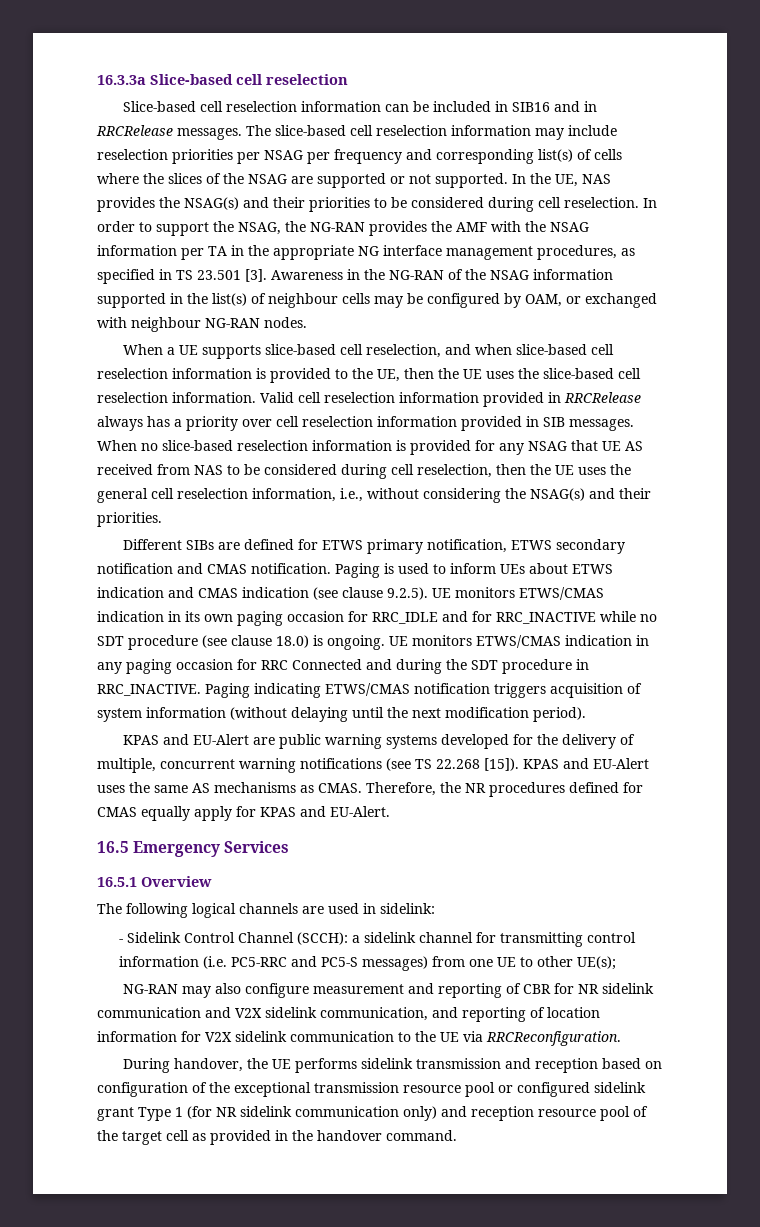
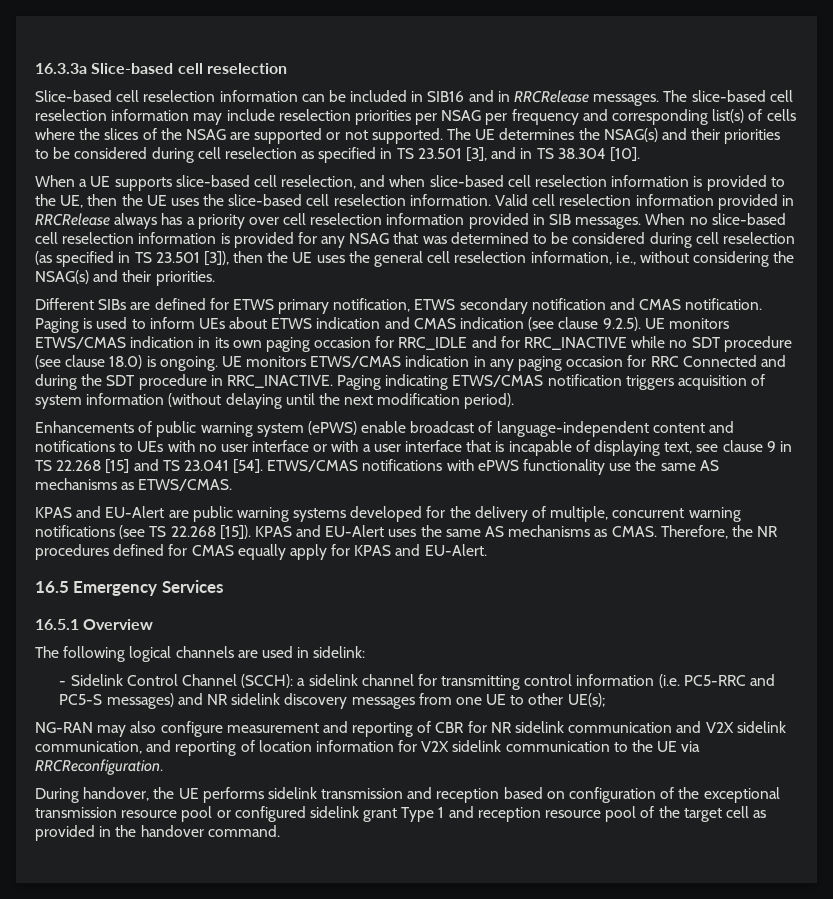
[512,173,611,187] [97,197,155,212] In the UE, NAS provides -> [447,128,575,140] The UE determines
[564,197,657,208] [97,221,589,236] [97,245,617,260] reselection. In order to support the NSAG, the NG-RAN provides the AMF with the NSAG information per TA in the appropriate NG interface management procedures, -> [224,147,297,159] reselection
[245,269,613,282] [97,293,657,308] [97,317,307,332] [3]. Awareness in the NG-RAN of the NSAG information supported in the list(s) of neighbour cells may be configured by OAM, or exchanged with neighbour NG-RAN nodes. -> [466,147,640,162] [3], and in TS 38.304 [10].
(233, 445) none -> [35,232,58,244] cell
[602,441,643,451] [97,464,492,479] UE AS received from NAS to be considered during cell reselection, -> [422,232,795,248] [35,251,229,267] was determined to be considered during cell reselection (as specified in TS 23.501 [3]),
(586, 714) none -> [35,421,735,437] [35,440,792,456] [35,459,719,475] [35,478,233,491] // Enhancements of public warning system (ePWS) enable broadcast of language-independent content and notifications to UEs with no user interface or with a user interface that is incapable of displaying text, see clause 9 in TS 22.268 [15] and TS 23.041 [54]. ETWS/CMAS notifications with ePWS functionality use the same AS mechanisms as ETWS/CMAS.
(428, 963) none -> [177,693,415,709] and NR sidelink discovery messages
[187,1106,437,1121] (for NR sidelink communication only) -> (445, 812) none

